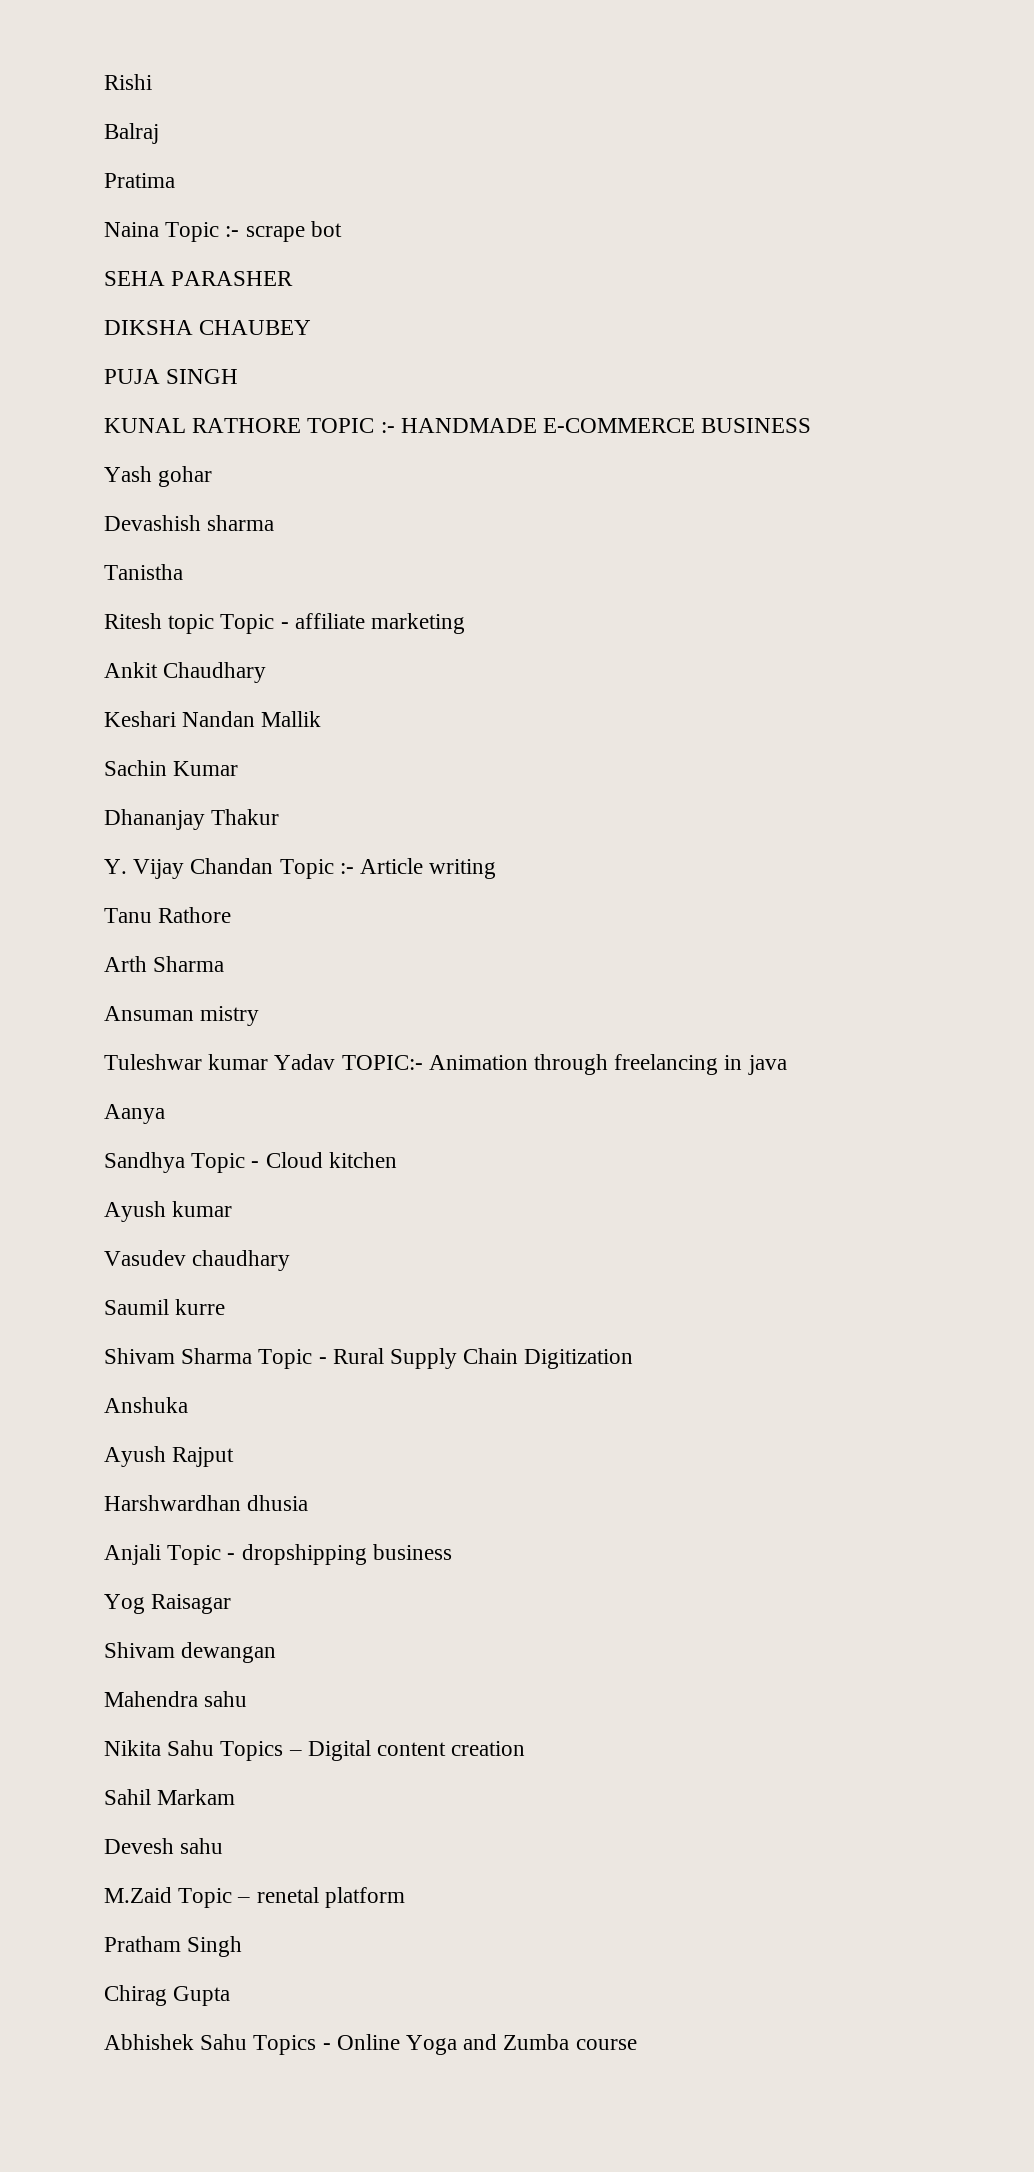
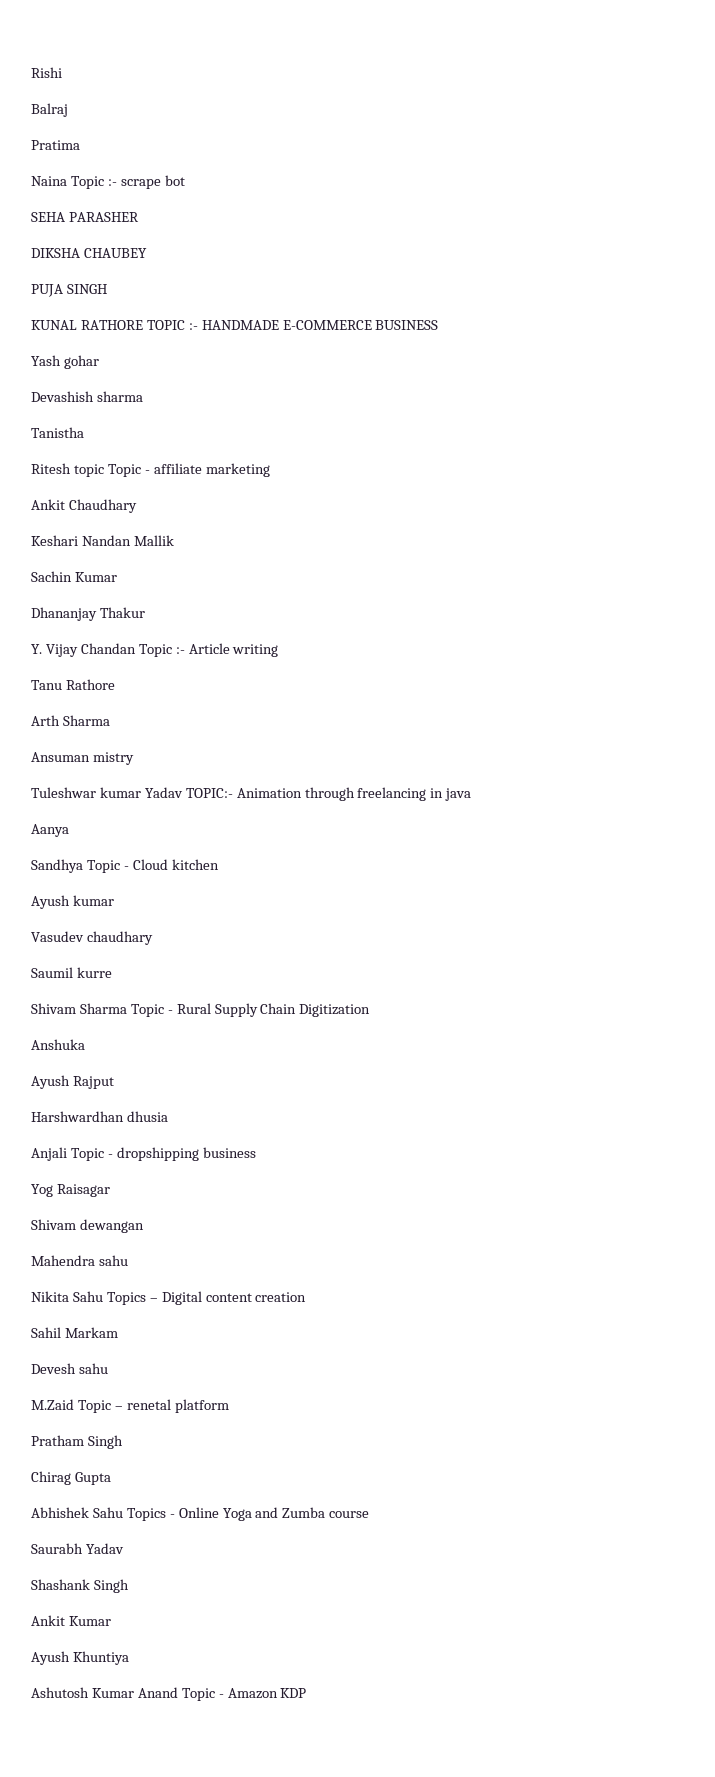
(637, 2044) none -> [31,1543,124,1554] [31,1579,129,1593] [31,1615,111,1626] [31,1651,129,1665] [31,1687,307,1701] // Saurabh Yadav // Shashank Singh // Ankit Kumar // Ayush Khuntiya // Ashutosh Kumar Anand Topic - Amazon KDP

